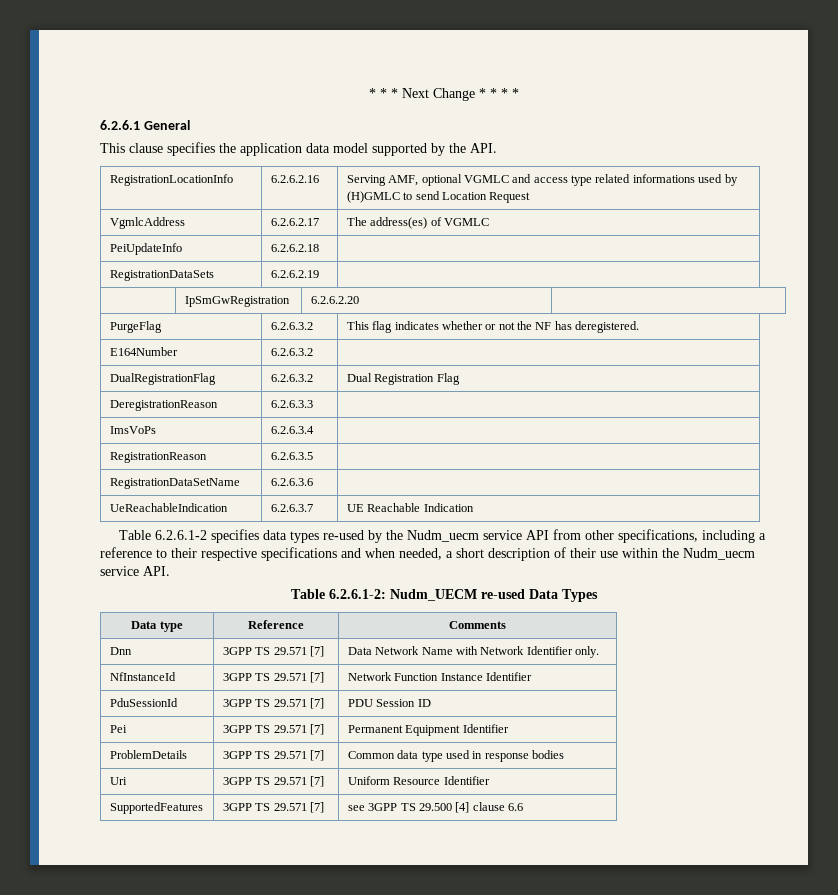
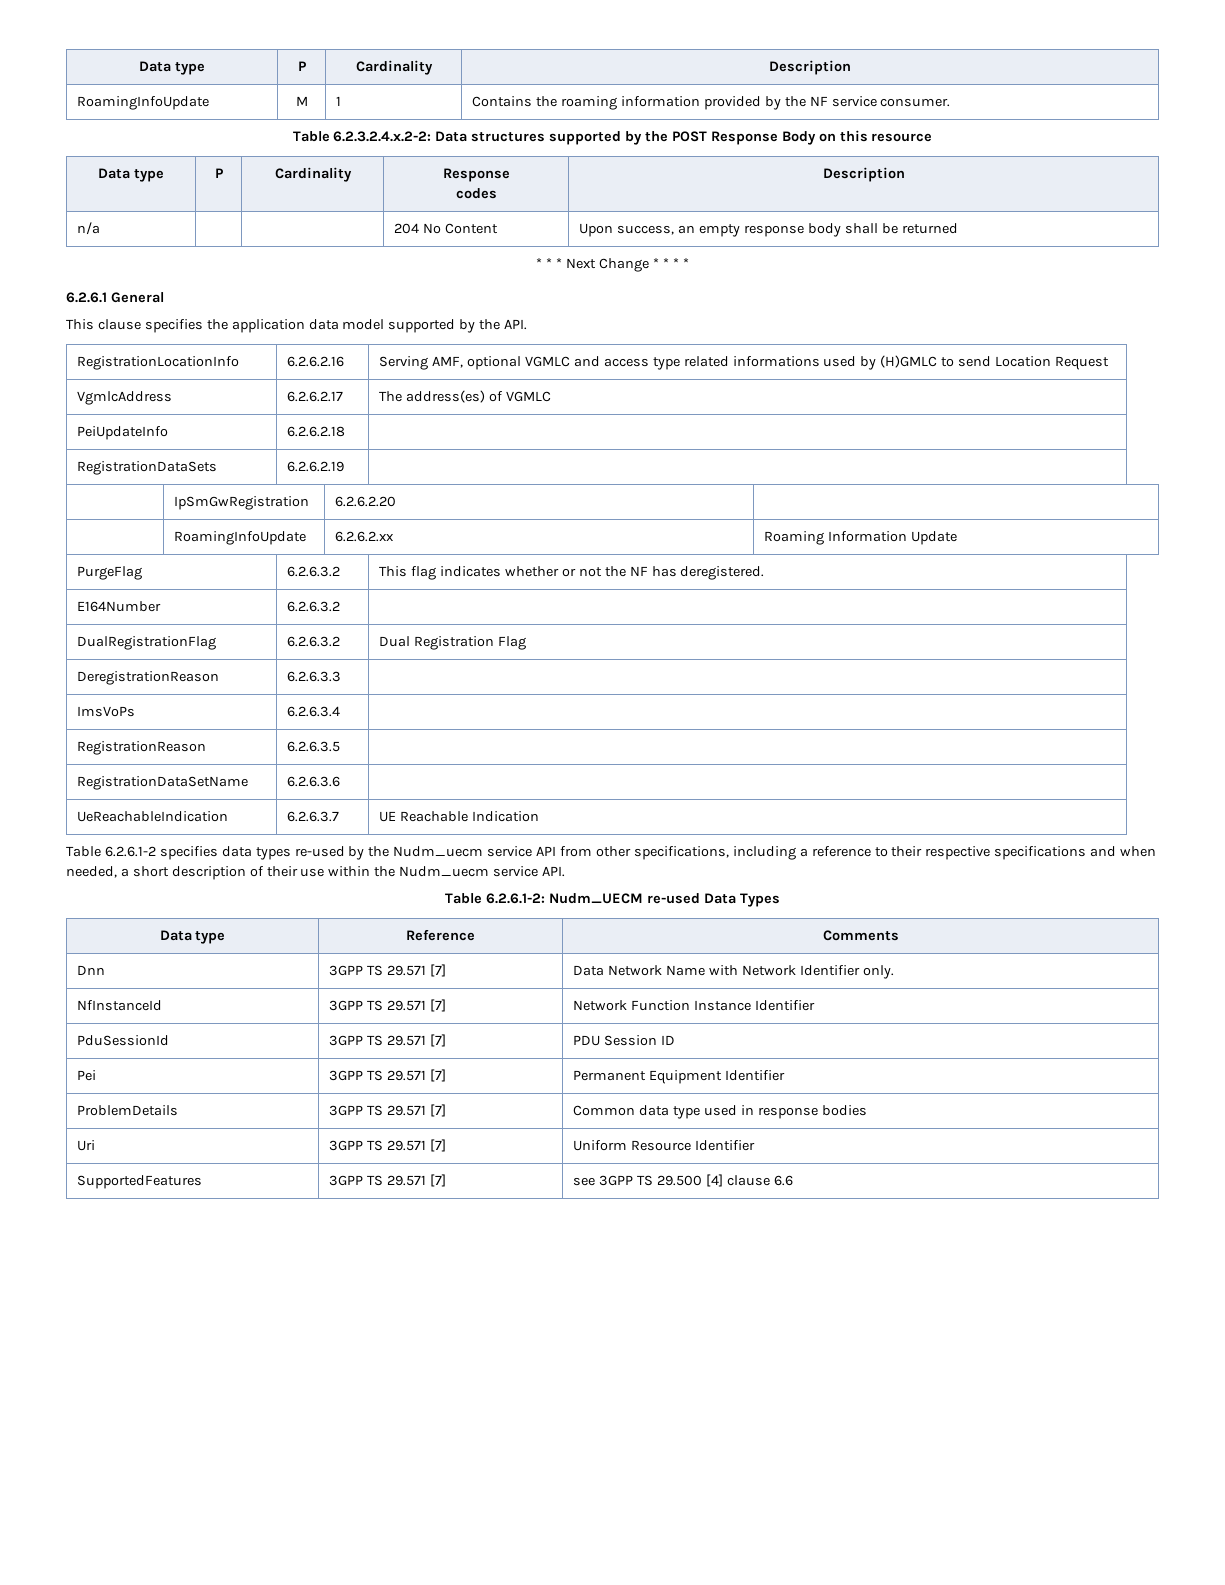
(368, 93) none -> [139,61,205,75] [297,61,306,71] [355,60,433,75] [769,60,851,75] [77,96,210,110] [295,96,308,106] [336,96,342,106] [472,96,951,110] [292,130,933,145] [98,168,164,182] [214,168,223,178] [274,167,352,182] [442,168,510,182] [455,188,497,199] [822,167,905,182] [77,222,101,235] [394,223,499,234] [579,223,958,237] Data type | P | Cardinality | Description // RoamingInfoUpdate | M | 1 | Contains the roaming information provided by the NF service consumer. // Table 6.2.3.2.4.x.2-2: Data structures supported by the POST Response Body on this resource // Data type | P | Cardinality | Response // codes | Description // n/a | | | 204 No Content | Upon success, an empty response body shall be returned //
(359, 300) none -> [174,531,307,545] [335,531,395,542] [764,531,958,545] // | RoamingInfoUpdate | 6.2.6.2.xx | Roaming Information Update

